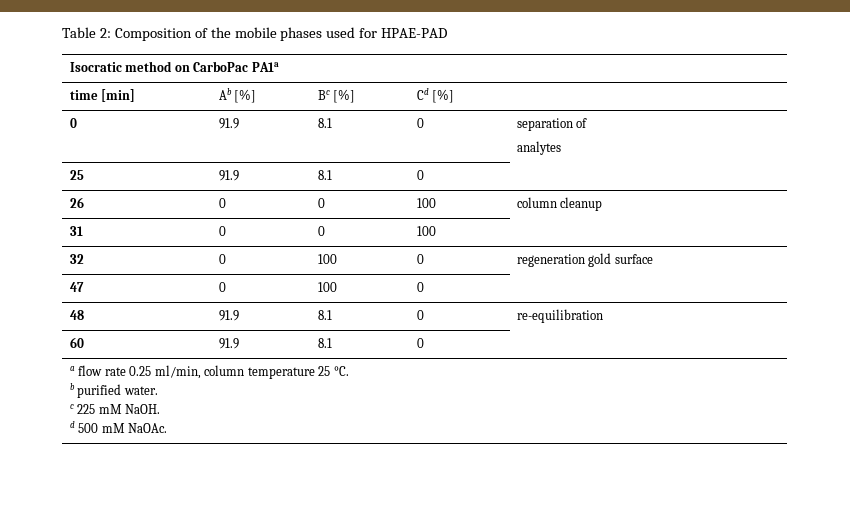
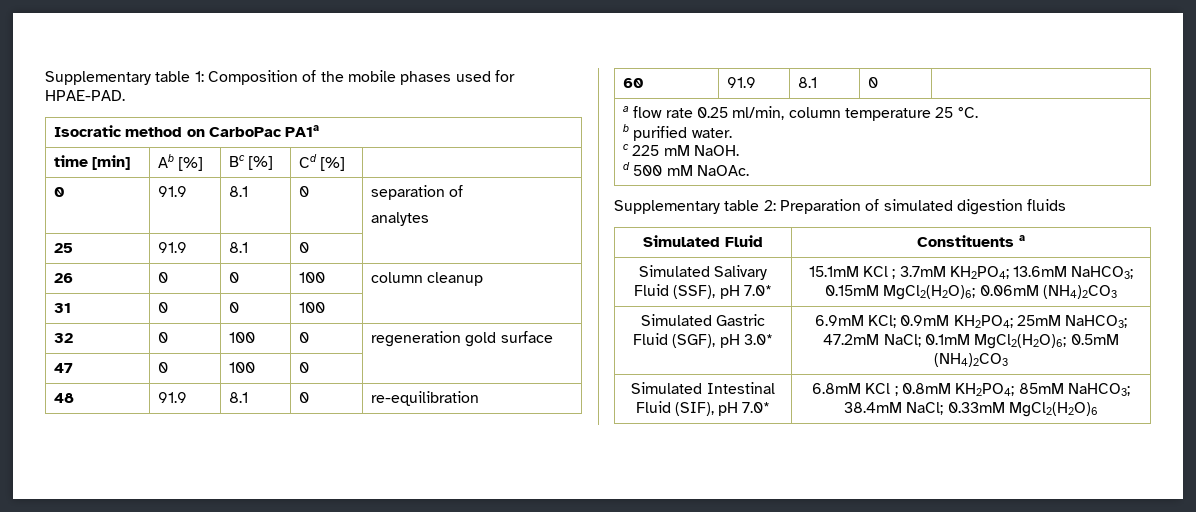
[62,27,111,38] Table 2: -> [45,71,204,85] Supplementary table 1:
[381,28,448,38] HPAE-PAD -> [45,90,125,101] HPAE-PAD.
(168, 428) none -> [614,199,1067,215] [643,235,763,247] [917,235,1025,247] [638,265,768,280] [634,284,772,299] [808,266,1134,279] [825,285,1117,300] [640,314,766,326] [633,333,773,348] [814,315,1128,328] [823,334,1119,349] [934,353,1008,367] [631,382,775,394] [635,401,771,416] [812,383,1130,396] [844,402,1098,417] // Supplementary table 2: Preparation of simulated digestion fluids // Simulated Fluid | Constituents a // Simulated Salivary Fluid (SSF), pH 7.0* | 15.1mM KCl ; 3.7mM KH2PO4; 13.6mM NaHCO3; 0.15mM MgCl2(H2O)6; 0.06mM (NH4)2CO3 // Simulated Gastric Fluid (SGF), pH 3.0* | 6.9mM KCl; 0.9mM KH2PO4; 25mM NaHCO3; 47.2mM NaCl; 0.1mM MgCl2(H2O)6; 0.5mM (NH4)2CO3 // Simulated Intestinal Fluid (SIF), pH 7.0* | 6.8mM KCl ; 0.8mM KH2PO4; 85mM NaHCO3; 38.4mM NaCl; 0.33mM MgCl2(H2O)6

